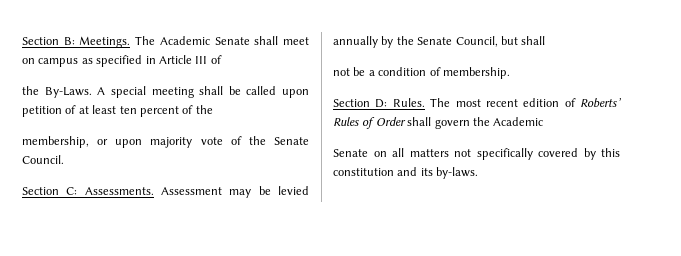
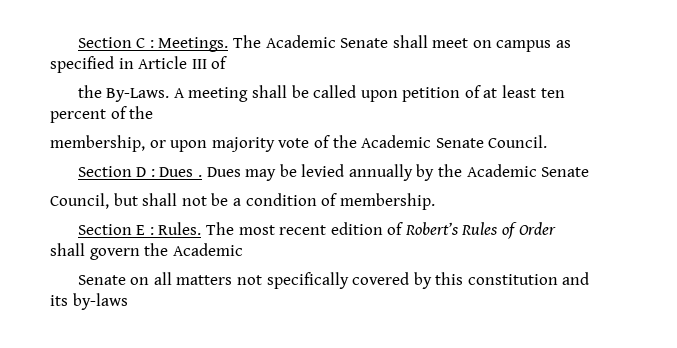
[22,37,75,45] Section B: -> [77,37,154,48] Section C :
[110,86,146,98] special -> (185, 93) none
(266, 140) none -> [361,135,432,148] Academic
[66,187,223,195] C: Assessments. Assessment -> [136,167,241,177] D : Dues . Dues
[417,37,453,45] Senate -> [466,164,590,177] Academic Senate //
(546, 40) // -> (178, 199) none
[375,99,388,108] D: -> [136,225,154,235] E :
[580,98,622,108] Roberts’ -> [404,222,459,235] Robert’s
[436,167,479,179] by-laws. -> [72,293,128,310] by-laws

